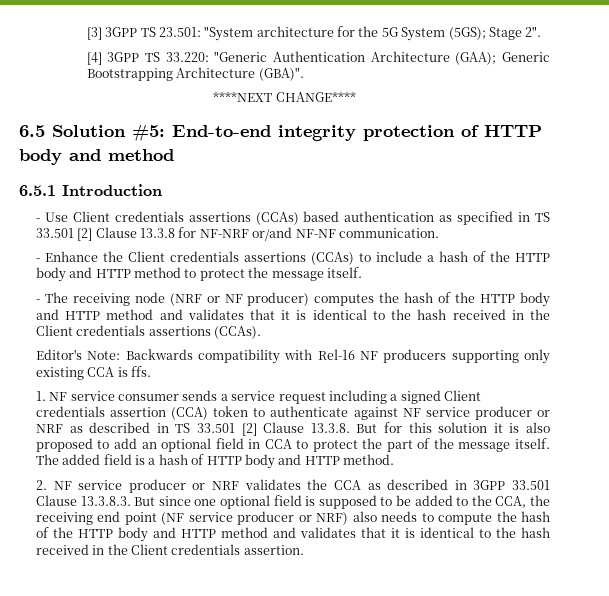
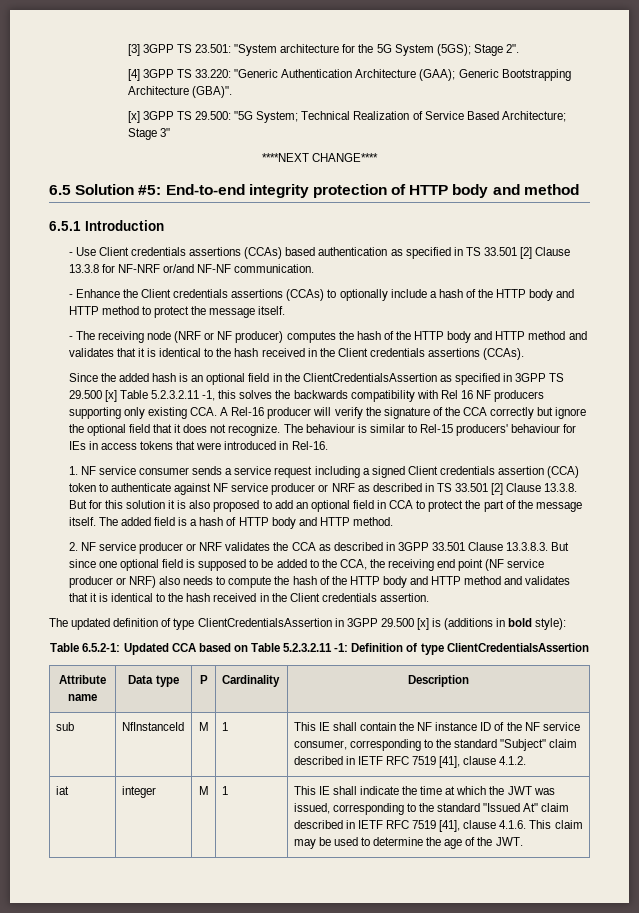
(304, 74) none -> [127,111,566,123] [127,128,170,140] // [x] 3GPP TS 29.500: "5G System; Technical Realization of Service Based Architecture; Stage 3"
(371, 257) none -> [339,289,388,301] optionally
[35,349,355,364] Editor's Note: Backwards compatibility with Rel-16 -> [68,373,565,385] [68,390,473,402] Since the added hash is an optional field in the ClientCredentialsAssertion as specified in 3GPP TS 29.500 [x] Table 5.2.3.2.11 -1, this solves the backwards compatibility with Rel 16
[87,366,152,377] CCA is ffs. -> [189,407,587,419] [68,424,577,436] [68,441,328,450] CCA. A Rel-16 producer will verify the signature of the CCA correctly but ignore the optional field that it does not recognize. The behaviour is similar to Rel-15 producers' behaviour for IEs in access tokens that were introduced in Rel-16.
(304, 550) none -> [49,618,567,630] [50,643,589,655] [59,675,106,684] [68,694,97,701] [128,675,179,687] [199,675,208,684] [221,675,280,687] [408,675,469,687] [55,722,74,731] [121,722,184,731] [198,722,209,731] [221,722,228,731] [293,722,580,731] [293,739,578,751] [293,756,527,768] [55,786,69,795] [121,786,156,798] [198,786,209,795] [221,786,228,795] [293,786,555,795] [293,803,570,815] [293,820,583,832] [293,837,523,849] // The updated definition of type ClientCredentialsAssertion in 3GPP 29.500 [x] is (additions in bold style): // Table 6.5.2-1: Updated CCA based on Table 5.2.3.2.11 -1: Definition of type ClientCredentialsAssertion // Attribute name | Data type | P | Cardinality | Description // sub | NfInstanceId | M | 1 | This IE shall contain the NF instance ID of the NF service consumer, corresponding to the standard "Subject" claim described in IETF RFC 7519 [41], clause 4.1.2. // iat | integer | M | 1 | This IE shall indicate the time at which the JWT was issued, corresponding to the standard "Issued At" claim described in IETF RFC 7519 [41], clause 4.1.6. This claim may be used to determine the age of the JWT.

